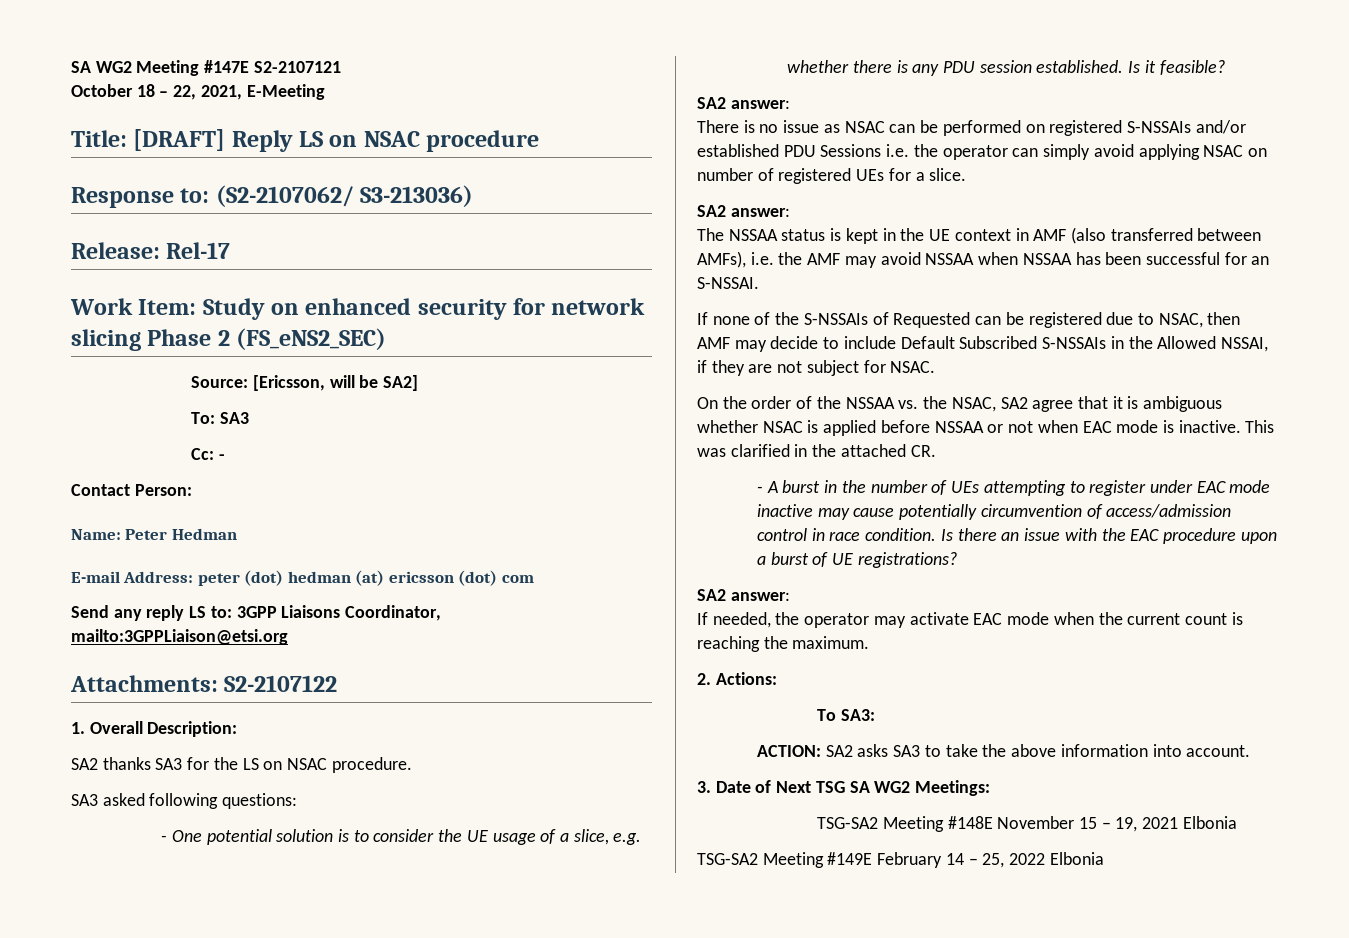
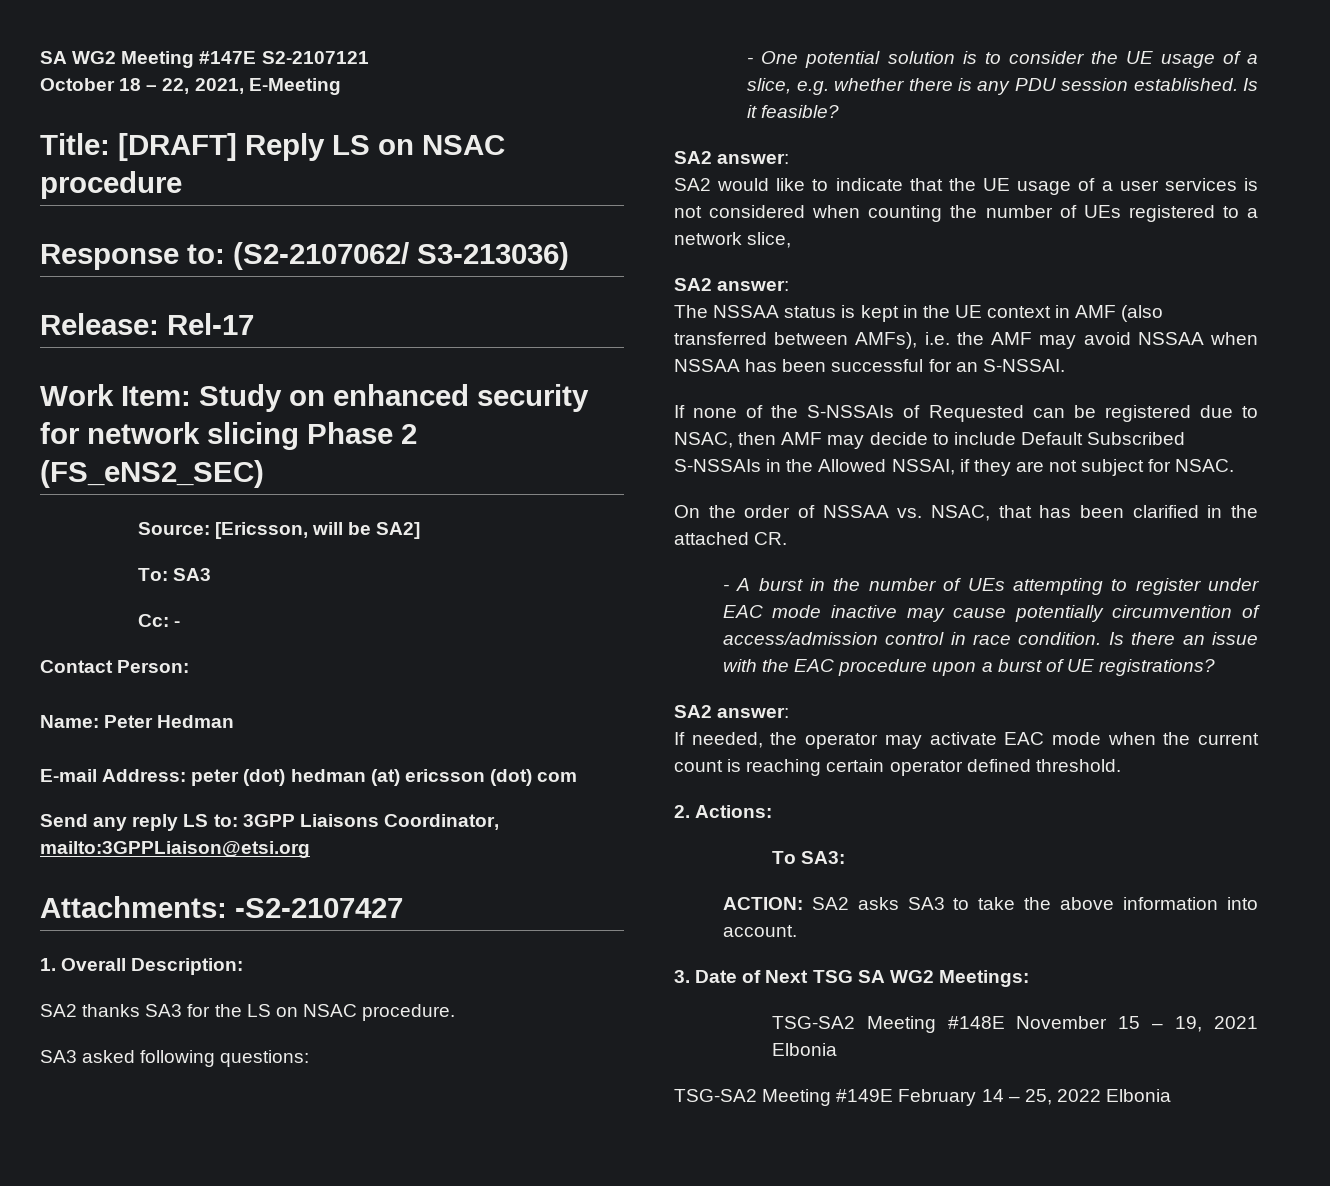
[224,675,338,692] S2-2107122 -> [235,898,403,918] -S2-2107427
[697,120,1246,136] [697,144,1267,160] [697,168,967,184] There is no issue as NSAC can be performed on registered S-NSSAIs and/or established PDU Sessions i.e. the operator can simply avoid applying NSAC on number of registered UEs for a slice. -> [674,178,1258,195] [674,205,1259,222] [674,232,792,248] SA2 would like to indicate that the UE usage of a user services is not considered when counting the number of UEs registered to a network slice,
[816,396,841,409] the -> (815, 511) none
[923,396,1223,412] [697,420,1275,436] [697,448,726,457] the NSAC, SA2 agree that it is ambiguous whether NSAC is applied before NSSAA or not when EAC mode is inactive. This was -> [931,505,1124,521] NSAC, that has been
[763,636,870,649] the maximum. -> [826,759,1121,776] certain operator defined threshold.

